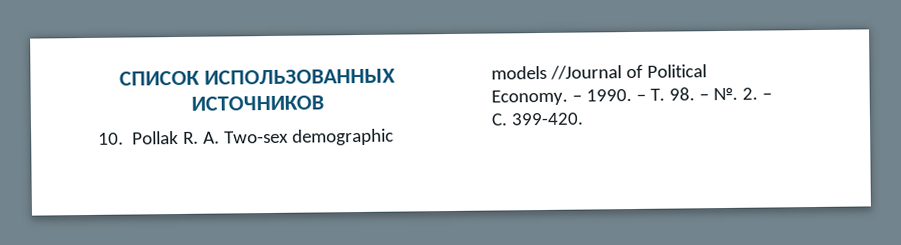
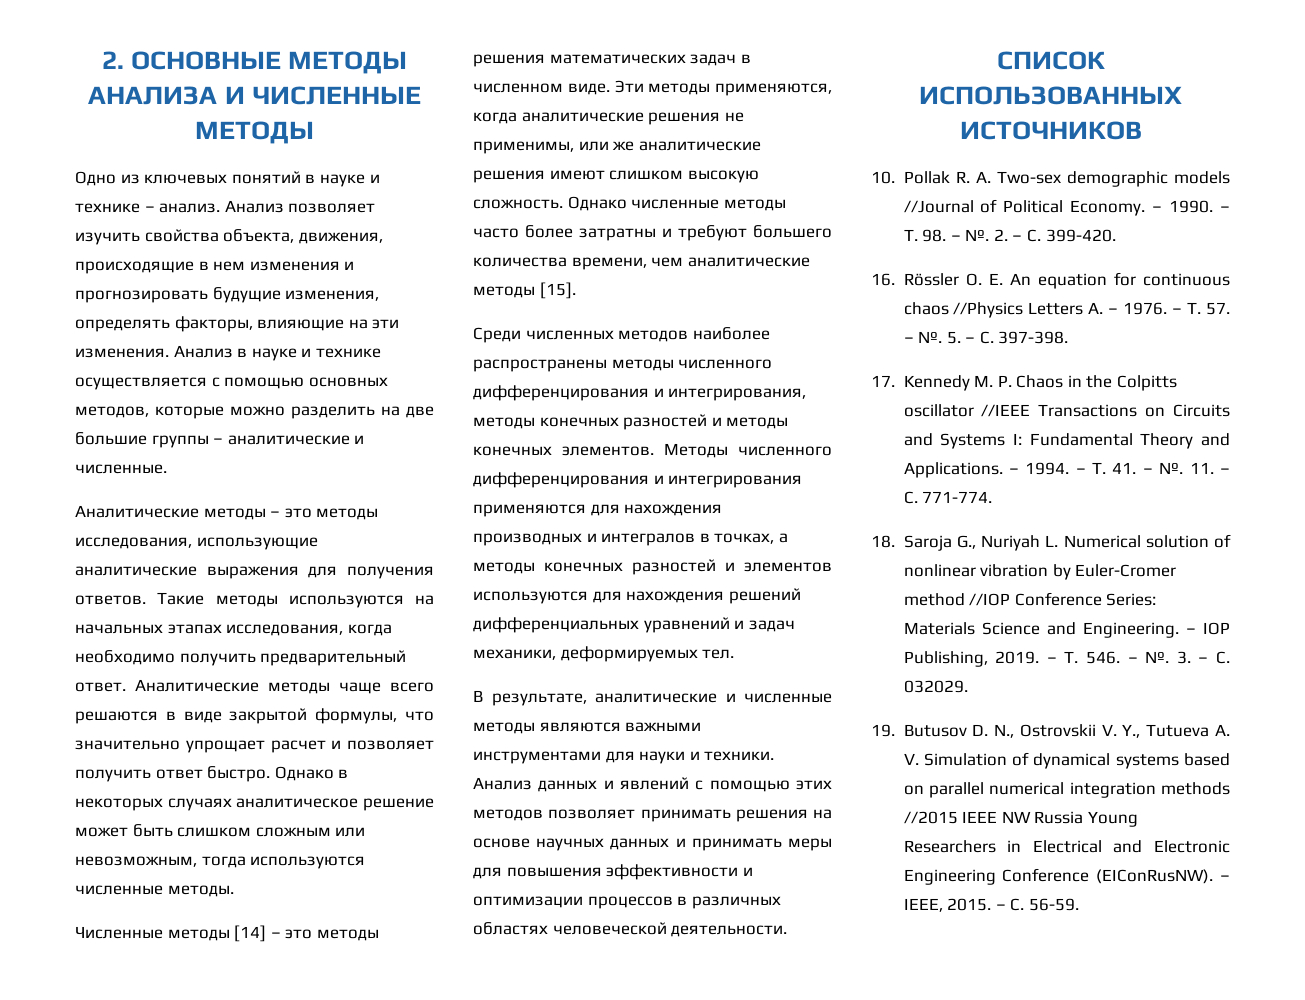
(119, 78) none -> [101,51,408,74] [88,86,421,105] [195,121,314,144] [75,171,380,187] [75,200,376,213] [75,229,383,245] [75,261,355,274] [75,287,380,303] [75,316,400,332] [75,345,381,361] [75,377,388,390] [75,406,434,419] [75,432,365,448] [75,464,167,474] [75,505,379,520] [75,537,318,550] [75,566,435,579] [75,592,434,608] [75,624,392,636] [75,650,407,666] [75,679,434,694] [75,708,435,724] [75,740,434,753] [75,766,349,782] [75,798,435,811] [75,824,366,837] [75,856,366,869] [75,885,234,897] [75,925,379,942] [473,54,751,67] [473,80,832,96] [473,112,744,125] [473,141,761,154] [473,170,759,183] [473,196,786,211] [473,225,832,241] [473,257,810,270] [473,282,576,299] [473,327,770,343] [473,359,773,372] [473,385,807,401] [473,414,789,430] [473,443,832,458] [473,472,803,488] [473,504,723,517] [473,533,788,546] [473,559,832,575] [473,588,801,604] [473,617,795,633] [473,646,735,662] [473,690,832,706] [473,722,702,734] [473,751,775,764] [473,777,832,792] [473,809,832,822] [473,838,832,851] [473,864,753,880] [473,896,781,909] [473,922,788,937] 2. ОСНОВНЫЕ МЕТОДЫ АНАЛИЗА И ЧИСЛЕННЫЕ МЕТОДЫ // Одно из ключевых понятий в науке и технике – анализ. Анализ позволяет изучить свойства объекта, движения, происходящие в нем изменения и прогнозировать будущие изменения, определять факторы, влияющие на эти изменения. Анализ в науке и технике осуществляется с помощью основных методов, которые можно разделить на две большие группы – аналитические и численные. // Аналитические методы – это методы исследования, использующие аналитические выражения для получения ответов. Такие методы используются на начальных этапах исследования, когда необходимо получить предварительный ответ. Аналитические методы чаще всего решаются в виде закрытой формулы, что значительно упрощает расчет и позволяет получить ответ быстро. Однако в некоторых случаях аналитическое решение может быть слишком сложным или невозможным, тогда используются численные методы. // Численные методы [14] – это методы решения математических задач в численном виде. Эти методы применяются, когда аналитические решения не применимы, или же аналитические решения имеют слишком высокую сложность. Однако численные методы часто более затратны и требуют большего количества времени, чем аналитические методы [15]. // Среди численных методов наиболее распространены методы численного дифференцирования и интегрирования, методы конечных разностей и методы конечных элементов. Методы численного дифференцирования и интегрирования применяются для нахождения производных и интегралов в точках, а методы конечных разностей и элементов используются для нахождения решений дифференциальных уравнений и задач механики, деформируемых тел. // В результате, аналитические и численные методы являются важными инструментами для науки и техники. Анализ данных и явлений с помощью этих методов позволяет принимать решения на основе научных данных и принимать меры для повышения эффективности и оптимизации процессов в различных областях человеческой деятельности. //
(585, 119) none -> [871,272,1230,289] [903,302,1230,318] [903,331,1069,344] [871,375,1178,391] [903,404,1230,417] [903,433,1230,449] [903,462,1230,478] [903,491,993,504] [871,534,1231,551] [903,564,1177,580] [903,592,1157,606] [903,622,1230,638] [903,651,1230,667] [903,680,968,693] [871,724,1230,738] [903,752,1230,769] [903,782,1230,798] [903,811,1138,827] [903,840,1230,853] [903,868,1230,885] [903,898,1079,912] // 16. Rössler O. E. An equation for continuous chaos //Physics Letters A. – 1976. – Т. 57. – №. 5. – С. 397-398. // 17. Kennedy M. P. Chaos in the Colpitts oscillator //IEEE Transactions on Circuits and Systems I: Fundamental Theory and Applications. – 1994. – Т. 41. – №. 11. – С. 771-774. // 18. Saroja G., Nuriyah L. Numerical solution of nonlinear vibration by Euler-Cromer method //IOP Conference Series: Materials Science and Engineering. – IOP Publishing, 2019. – Т. 546. – №. 3. – С. 032029. // 19. Butusov D. N., Ostrovskii V. Y., Tutueva A. V. Simulation of dynamical systems based on parallel numerical integration methods //2015 IEEE NW Russia Young Researchers in Electrical and Electronic Engineering Conference (EIConRusNW). – IEEE, 2015. – С. 56-59.

